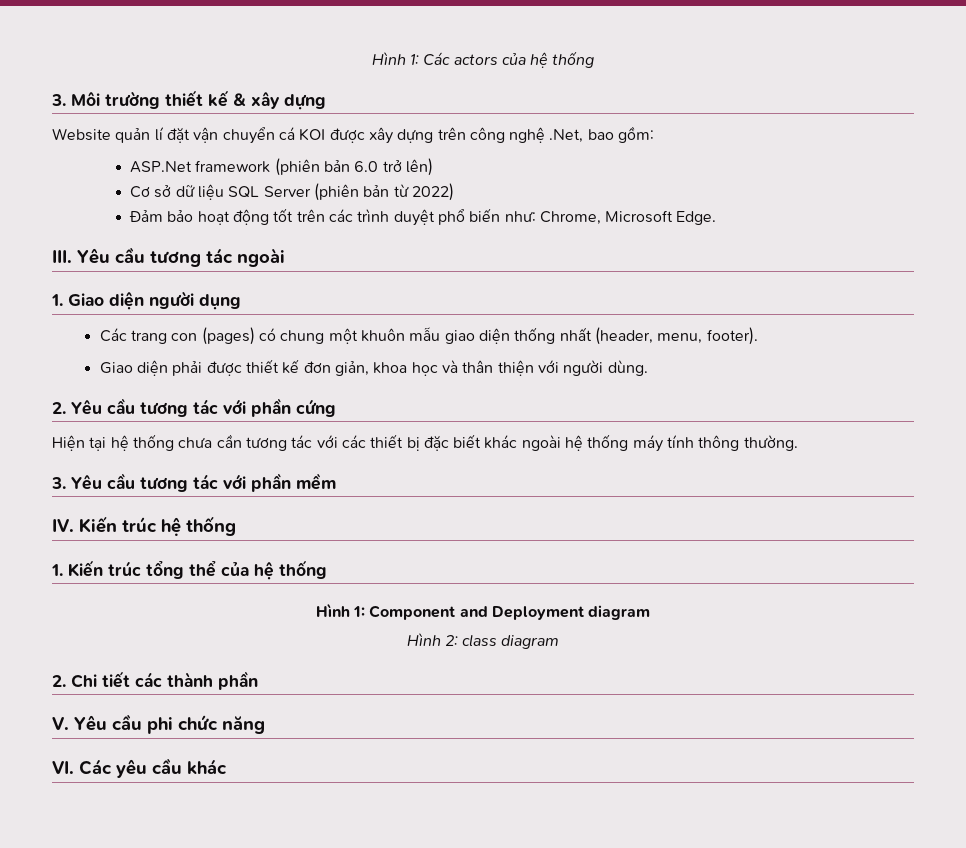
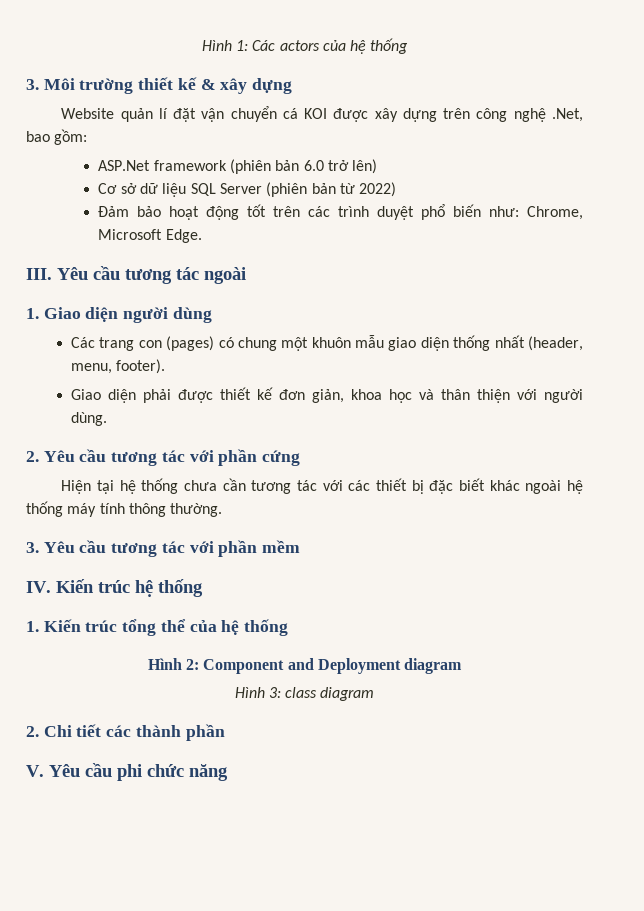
[199,294,241,310] dụng -> [172,307,212,323] dùng
[353,606,366,617] 1: -> [186,659,200,670] 2:
[444,635,458,646] 2: -> [268,687,281,698] 3:
[52,758,227,778] // VI. Các yêu cầu khác -> (228, 772) none

